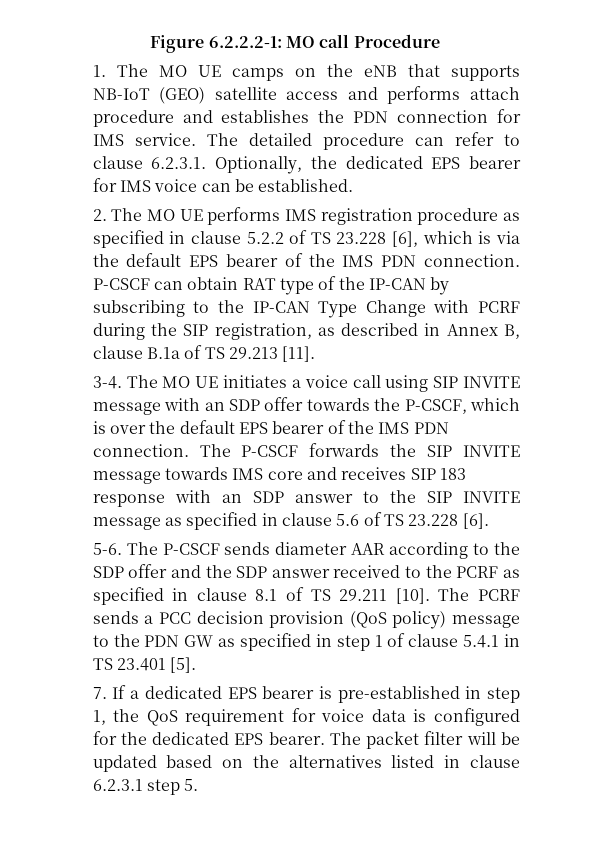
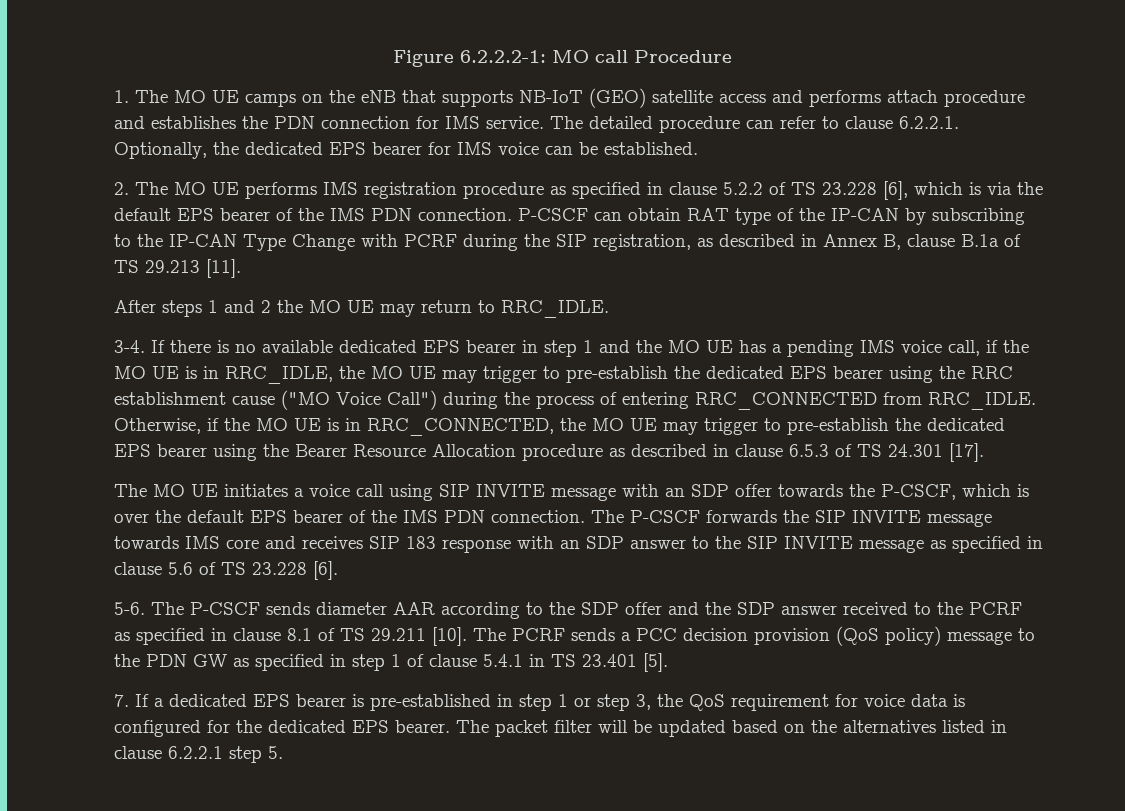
[151,157,207,169] 6.2.3.1. -> [899,116,960,129] 6.2.2.1.
[92,376,122,389] 3-4. -> [114,300,610,318] [114,340,1030,357] [114,366,1014,384] [114,390,1037,410] [114,418,1006,436] [114,443,985,462] After steps 1 and 2 the MO UE may return to RRC_IDLE. // 3-4. If there is no available dedicated EPS bearer in step 1 and the MO UE has a pending IMS voice call, if the MO UE is in RRC_IDLE, the MO UE may trigger to pre-establish the dedicated EPS bearer using the RRC establishment cause ("MO Voice Call") during the process of entering RRC_CONNECTED from RRC_IDLE. Otherwise, if the MO UE is in RRC_CONNECTED, the MO UE may trigger to pre-establish the dedicated EPS bearer using the Bearer Resource Allocation procedure as described in clause 6.5.3 of TS 24.301 [17]. //
[92,710,106,725] 1, -> [558,694,652,711] 1 or step 3,
[92,779,143,791] 6.2.3.1 -> [168,746,224,759] 6.2.2.1

